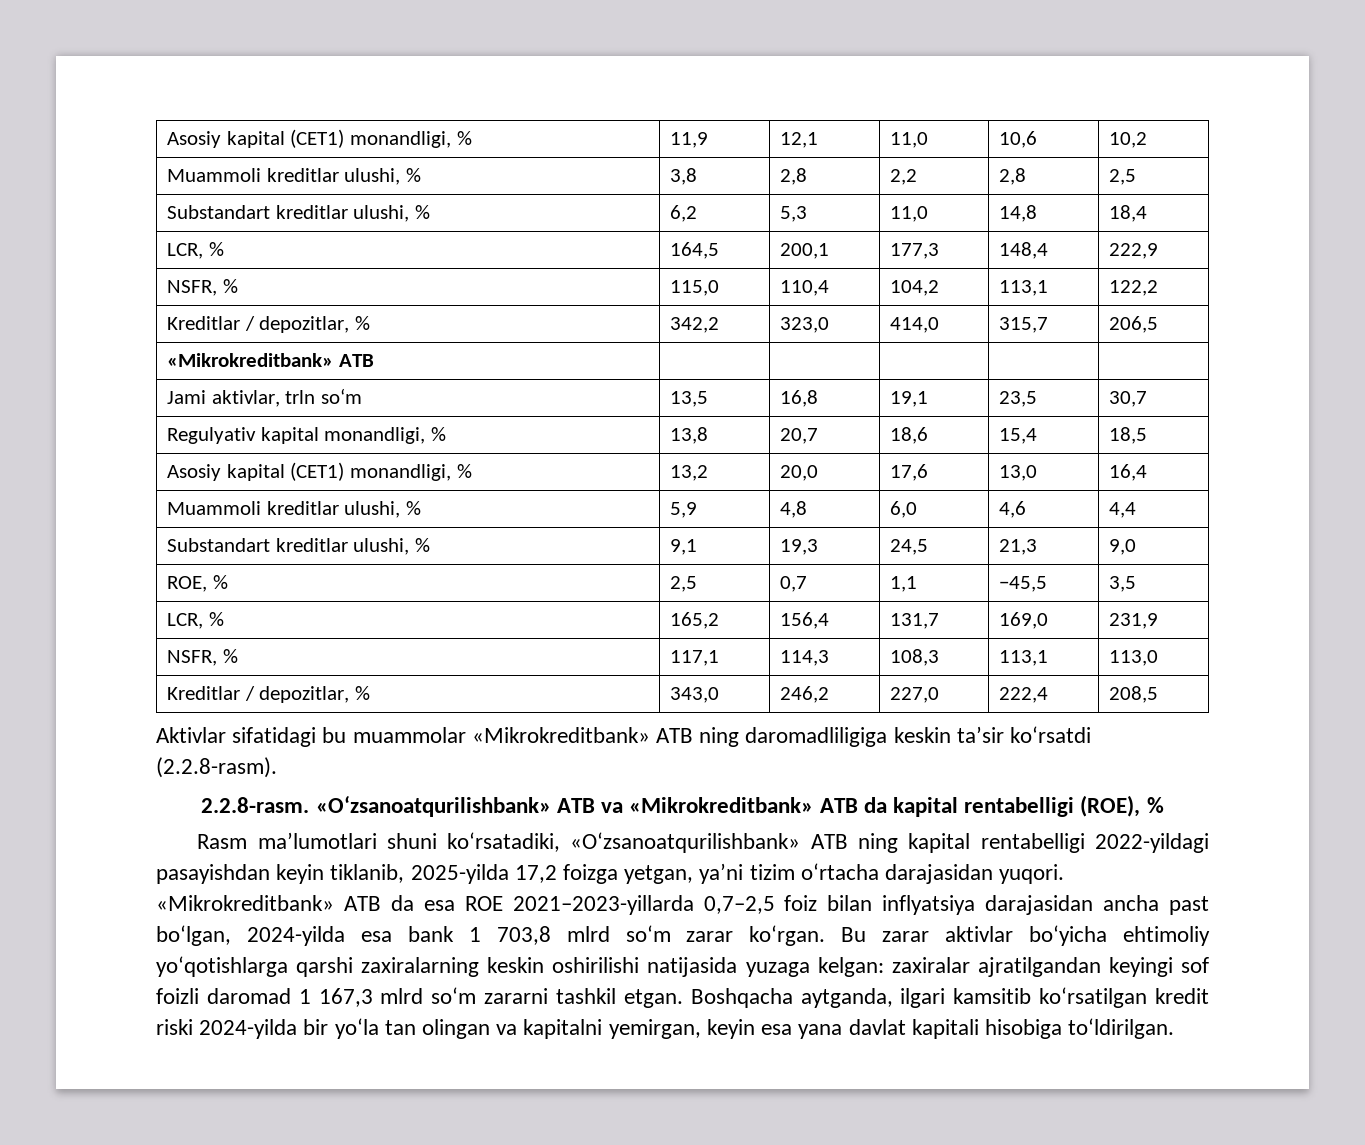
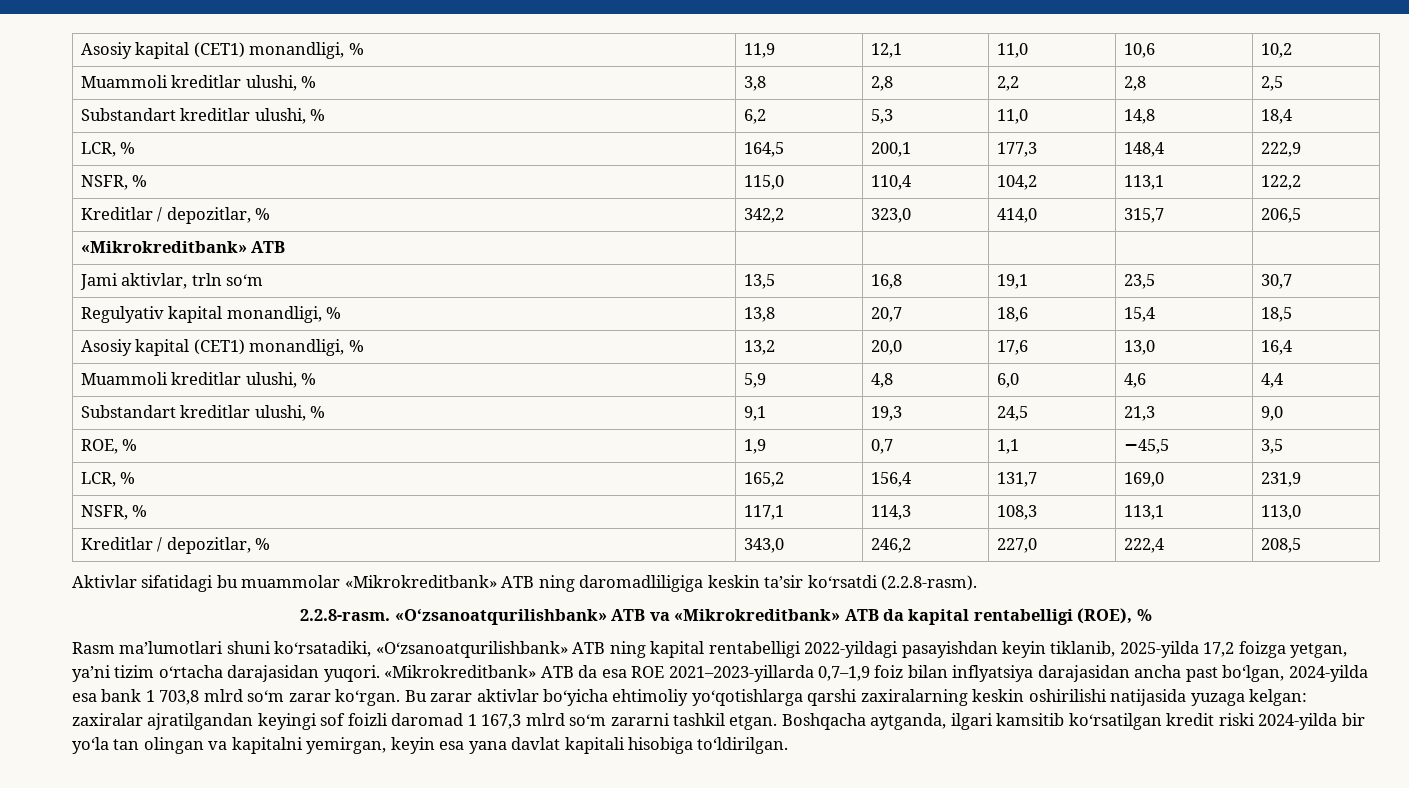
[670,576,698,592] 2,5 -> [743,439,766,454] 1,9
[703,896,775,914] 0,7–2,5 -> [818,666,871,681] 0,7–1,9

